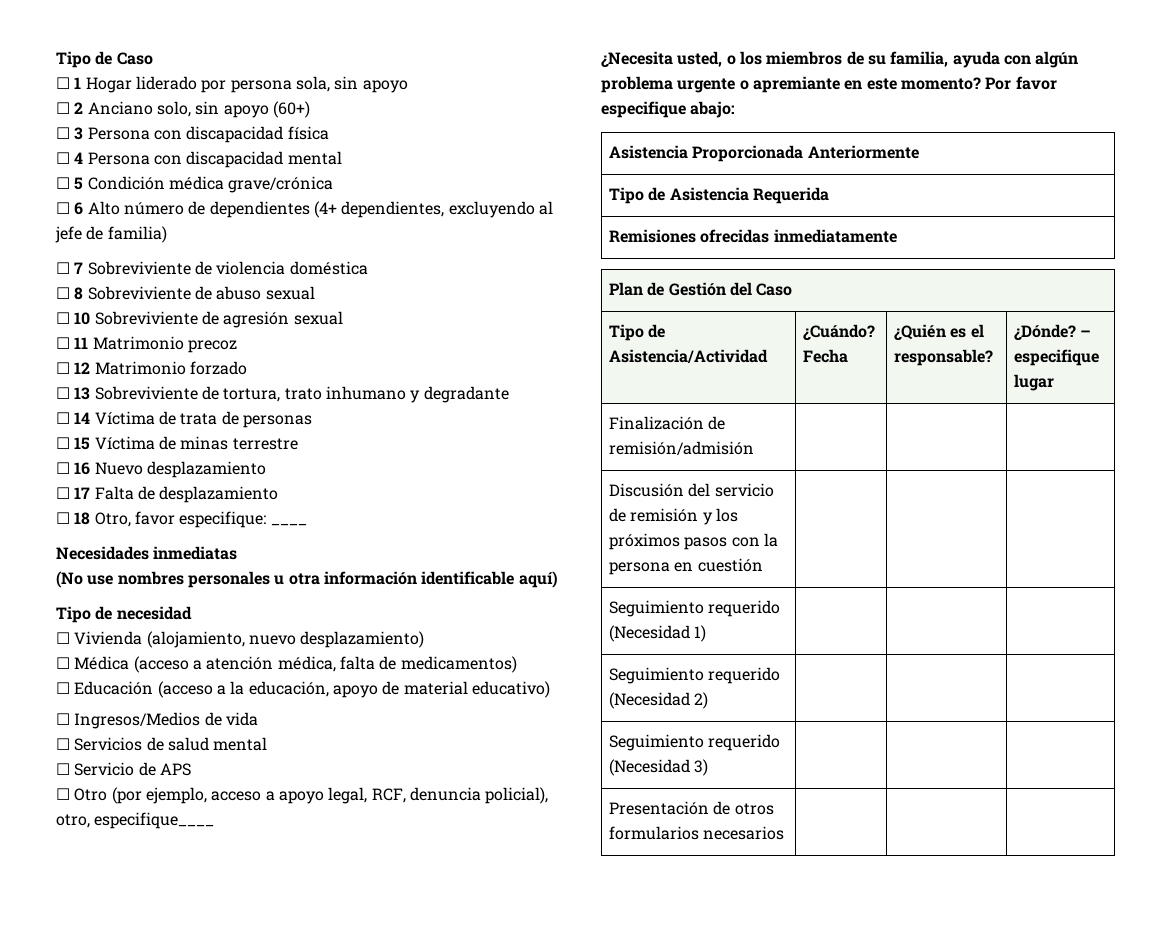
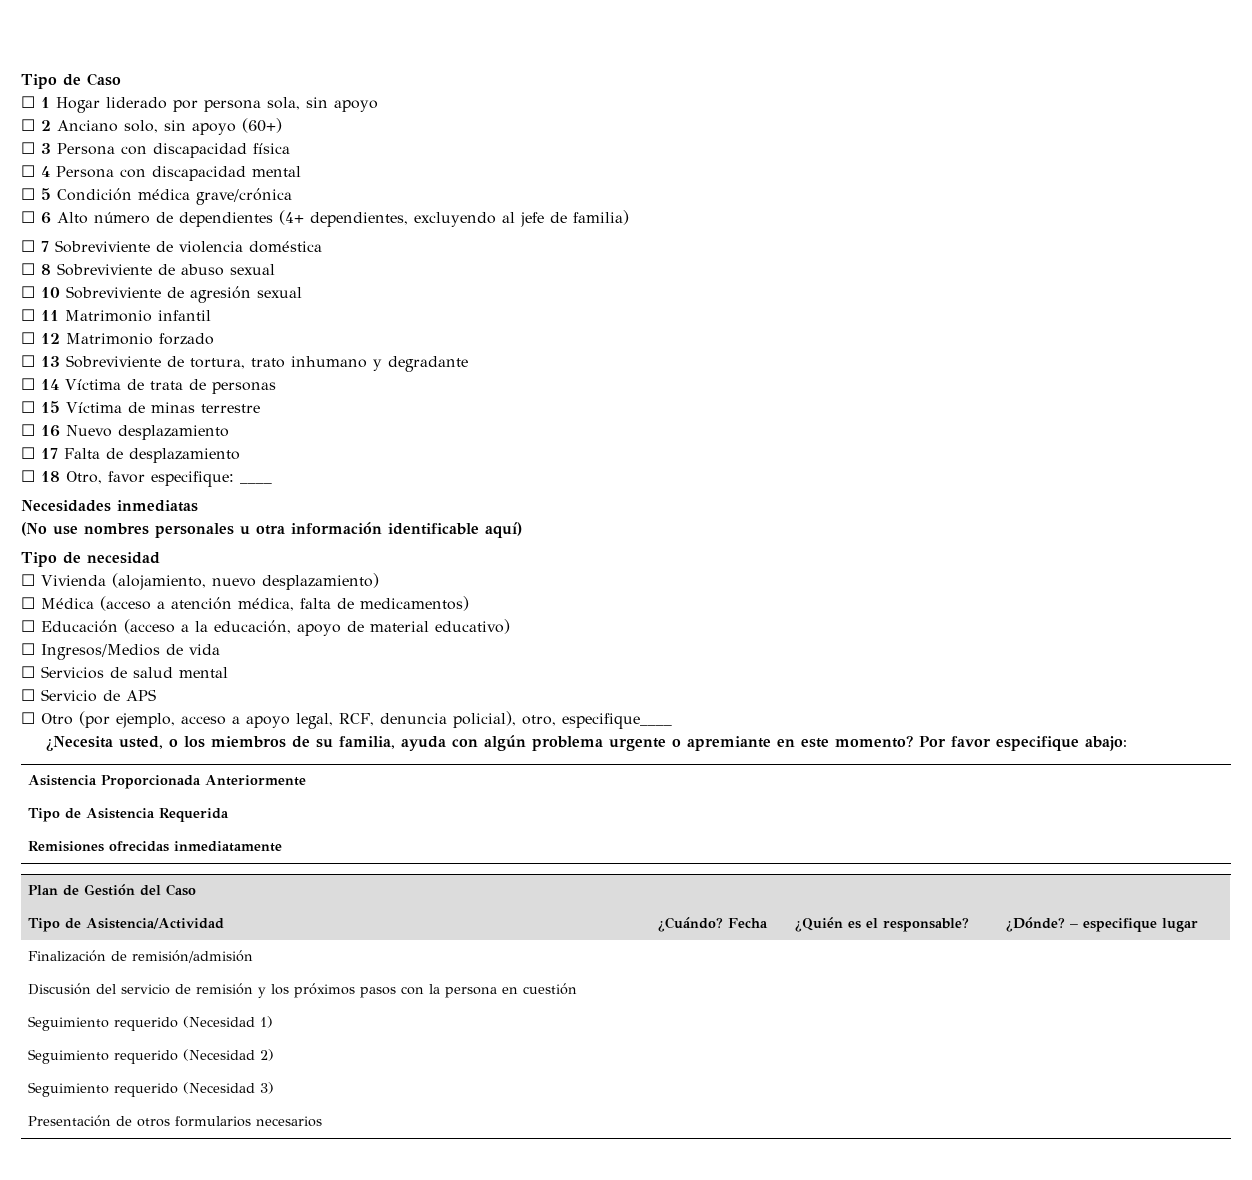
[187,340,237,353] precoz -> [158,310,211,321] infantil

